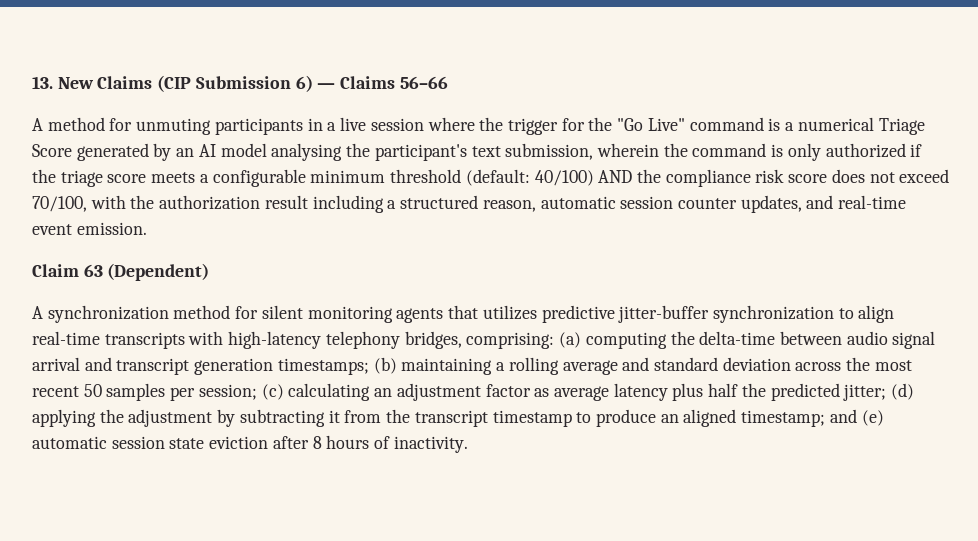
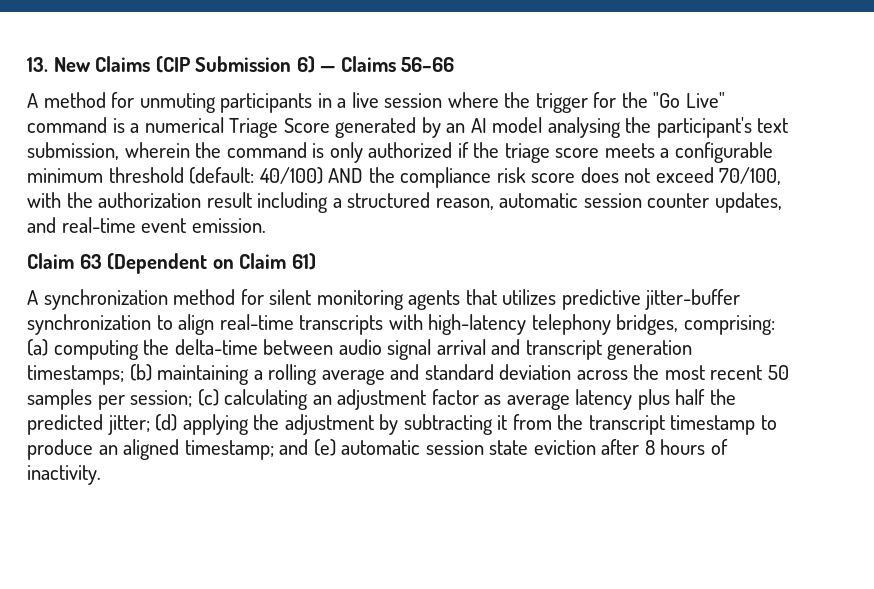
[107,263,210,281] (Dependent) -> [107,253,316,274] (Dependent on Claim 61)

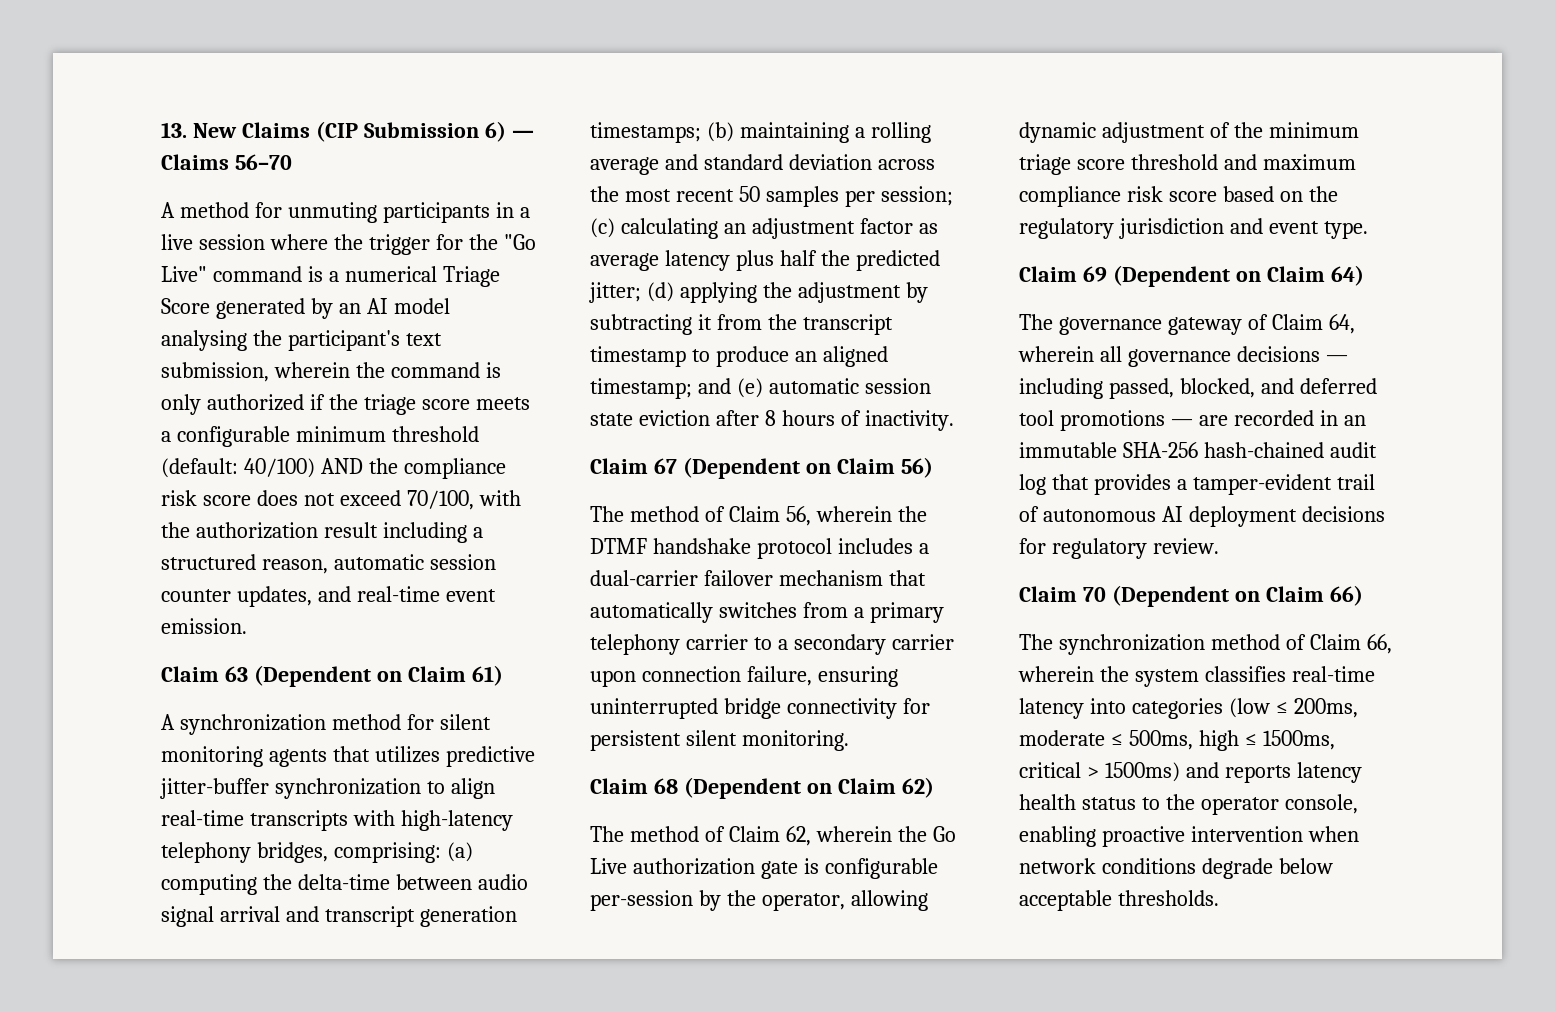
[401,57,455,72] 56–66 -> [234,154,292,170] 56–70
(101, 475) none -> [590,457,933,479] [590,506,927,526] [590,538,929,559] [590,570,926,586] [590,602,944,623] [590,634,954,655] [590,666,898,687] [590,698,930,719] [590,730,849,751] [590,777,934,799] [590,826,956,846] [590,858,938,879] [590,890,928,911] [1019,122,1359,143] [1019,154,1356,175] [1019,186,1338,207] [1019,218,1368,239] [1019,265,1364,287] [1019,314,1355,335] [1018,346,1348,367] [1019,378,1377,399] [1019,410,1366,431] [1019,442,1377,458] [1019,474,1375,495] [1019,506,1385,527] [1019,538,1219,559] [1019,585,1363,607] [1019,634,1392,655] [1018,666,1375,687] [1019,698,1358,719] [1019,730,1335,751] [1019,762,1362,783] [1019,794,1358,815] [1019,826,1359,847] [1019,858,1333,879] [1019,890,1219,911] // Claim 67 (Dependent on Claim 56) // The method of Claim 56, wherein the DTMF handshake protocol includes a dual-carrier failover mechanism that automatically switches from a primary telephony carrier to a secondary carrier upon connection failure, ensuring uninterrupted bridge connectivity for persistent silent monitoring. // Claim 68 (Dependent on Claim 62) // The method of Claim 62, wherein the Go Live authorization gate is configurable per-session by the operator, allowing dynamic adjustment of the minimum triage score threshold and maximum compliance risk score based on the regulatory jurisdiction and event type. // Claim 69 (Dependent on Claim 64) // The governance gateway of Claim 64, wherein all governance decisions — including passed, blocked, and deferred tool promotions — are recorded in an immutable SHA-256 hash-chained audit log that provides a tamper-evident trail of autonomous AI deployment decisions for regulatory review. // Claim 70 (Dependent on Claim 66) // The synchronization method of Claim 66, wherein the system classifies real-time latency into categories (low ≤ 200ms, moderate ≤ 500ms, high ≤ 1500ms, critical > 1500ms) and reports latency health status to the operator console, enabling proactive intervention when network conditions degrade below acceptable thresholds.

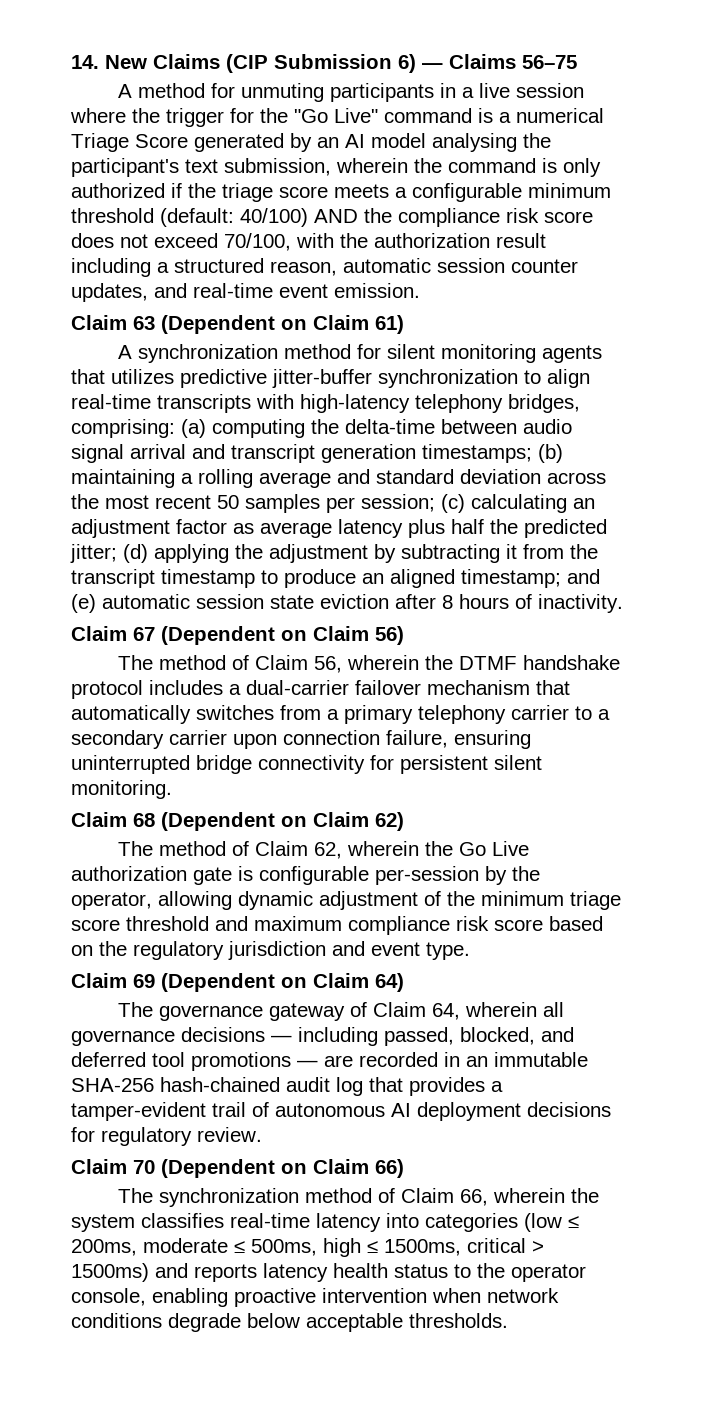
[161,122,187,138] 13. -> [71,55,99,69] 14.
[234,154,292,170] 56–70 -> [522,55,577,69] 56–75

